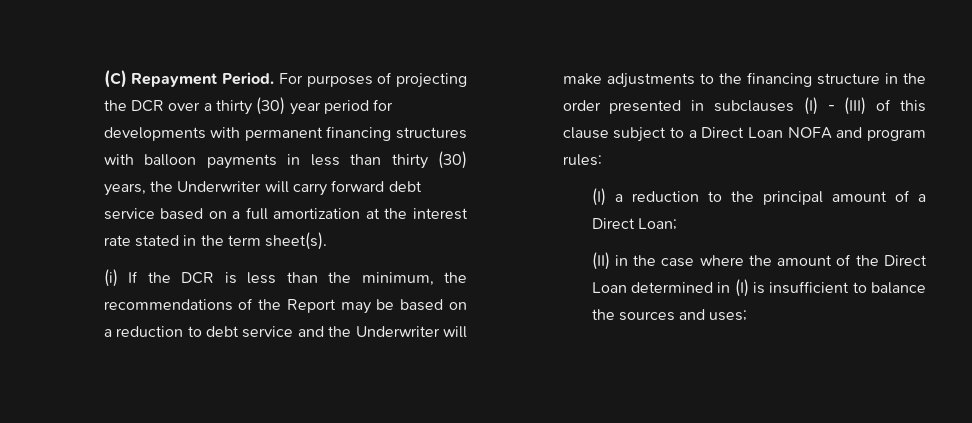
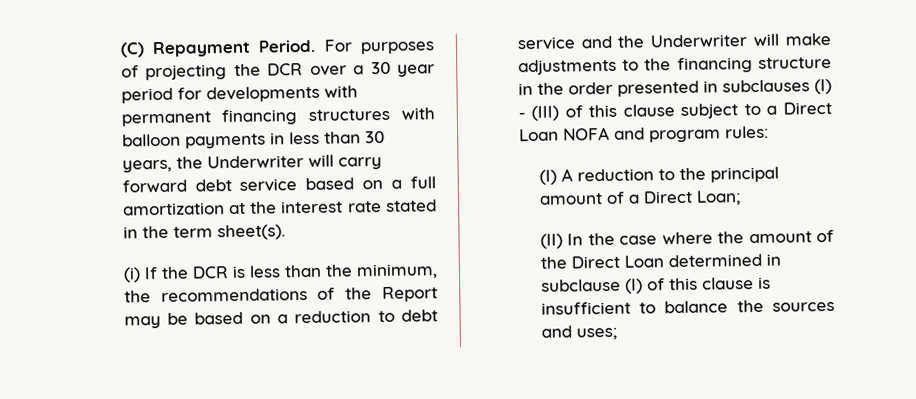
[215,97,286,115] thirty (30) -> [370,61,391,75] 30
[391,151,468,169] thirty (30) -> [364,130,385,144] 30
[614,194,623,202] a -> [560,168,573,182] A
[614,255,628,266] in -> [567,233,584,246] In
[734,279,749,297] (I) -> [540,277,754,294] subclause (I) of this clause

